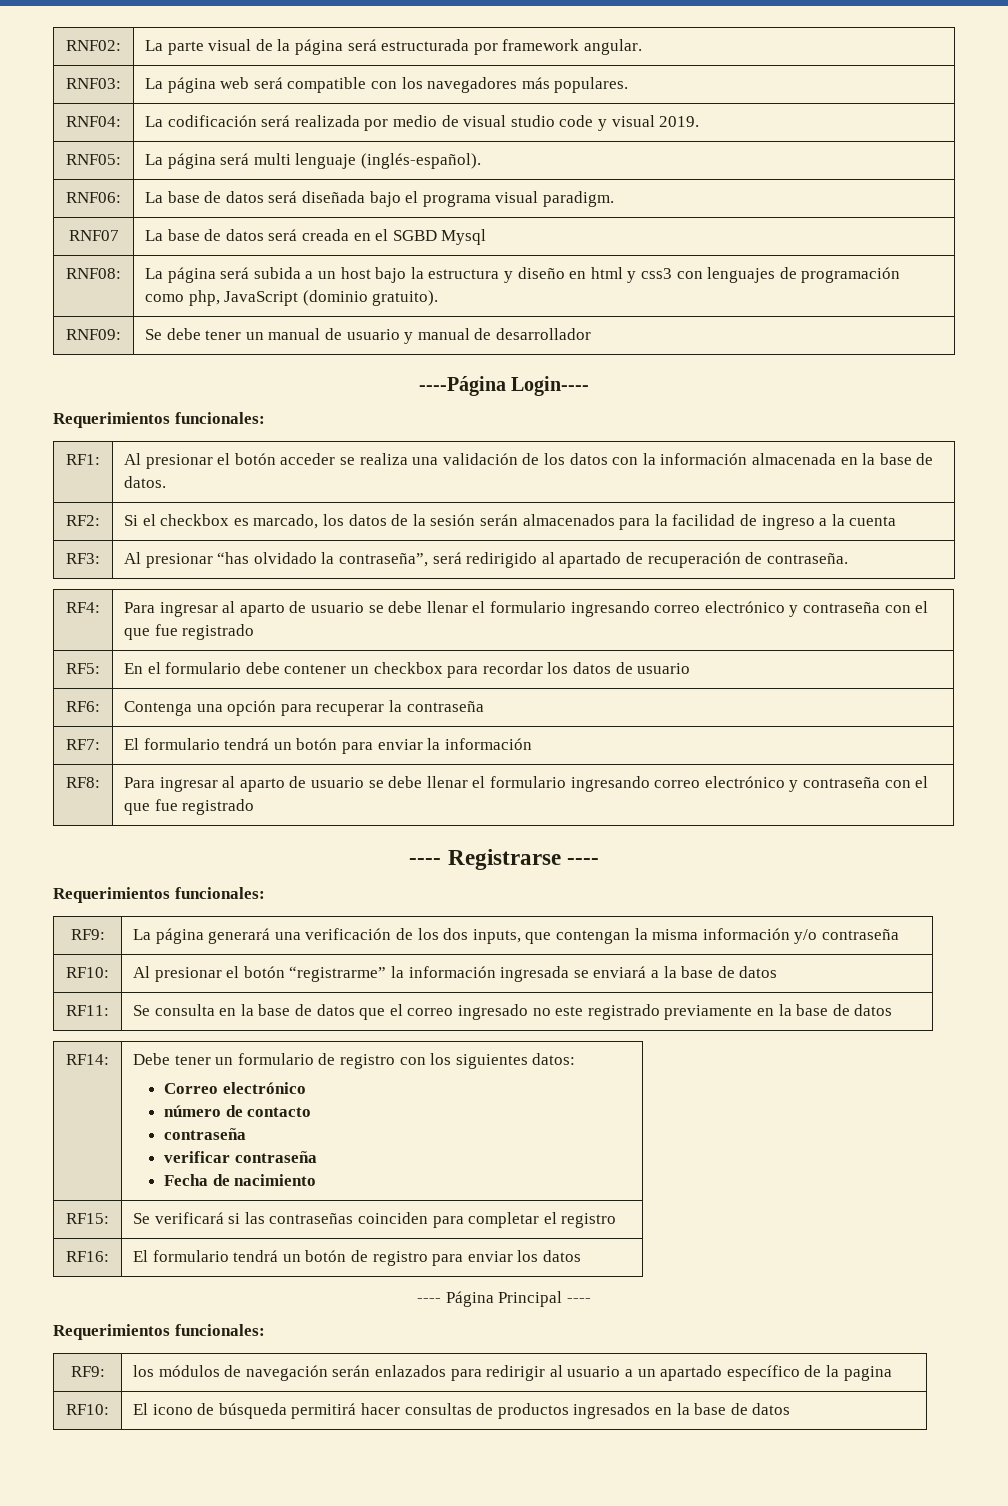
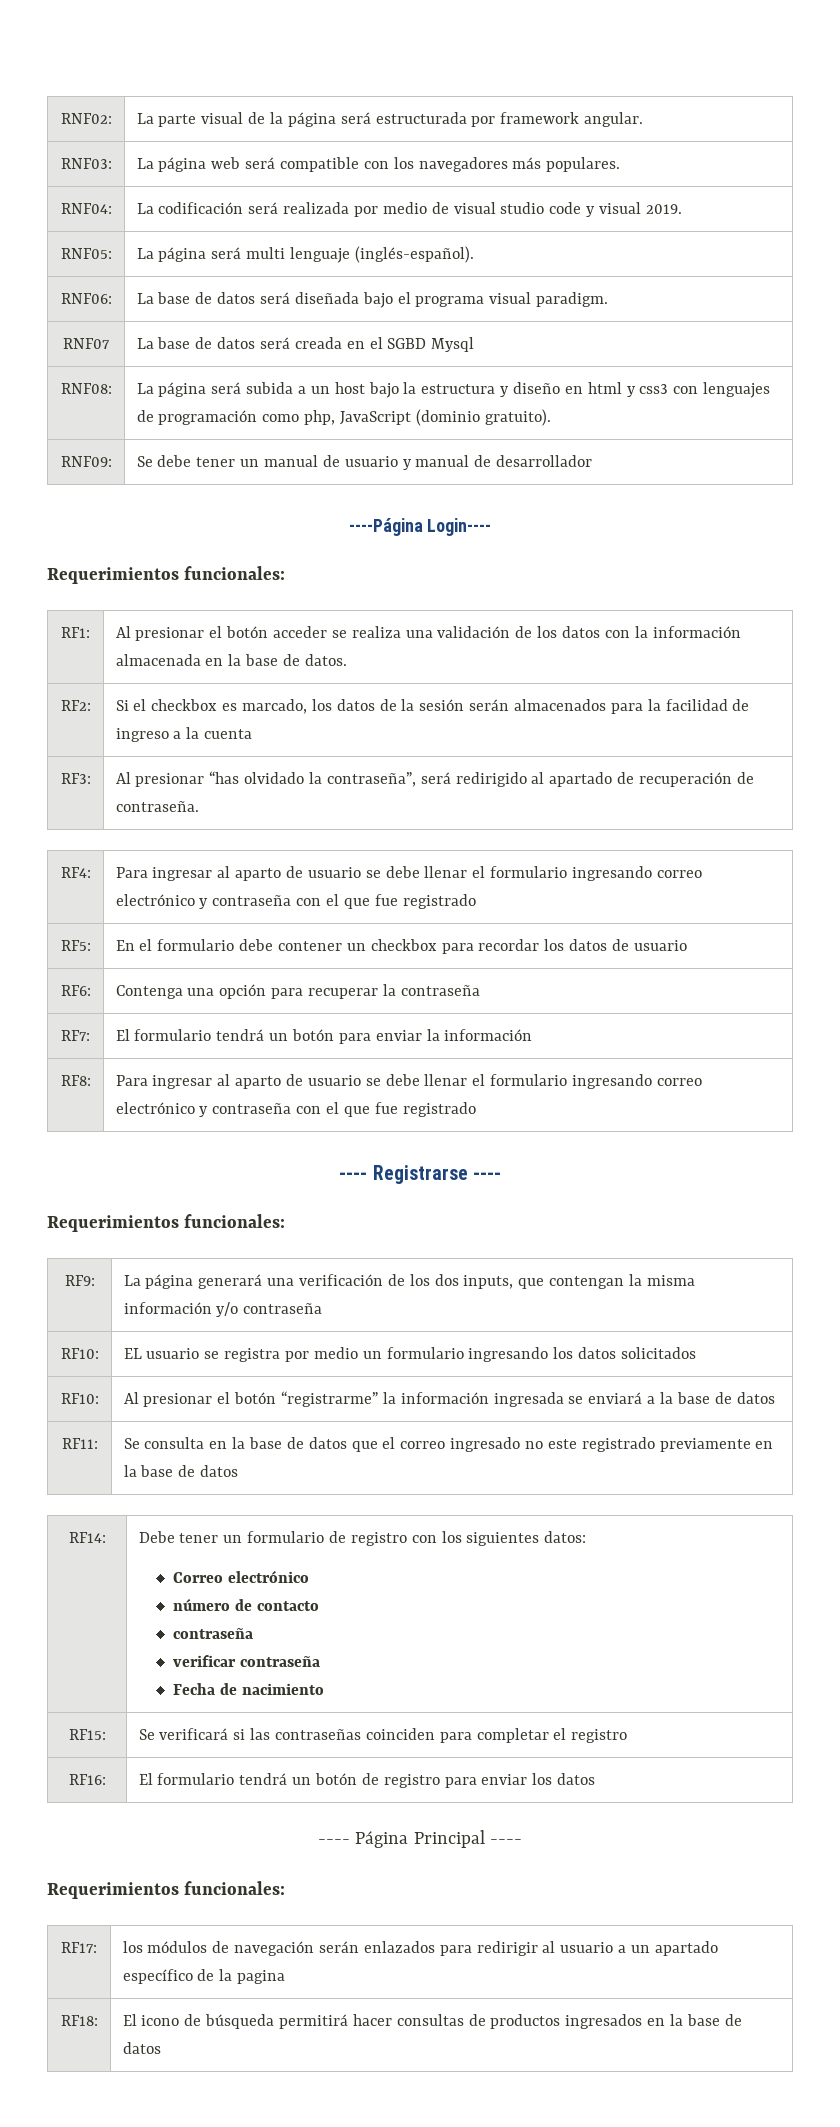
(899, 934) none -> [60,1348,99,1359] [123,1347,697,1362] // RF10: | EL usuario se registra por medio un formulario ingresando los datos solicitados
[70,1366,105,1377] RF9: -> [61,1942,97,1953] RF17:
[66,1404,109,1415] RF10: -> [60,2015,98,2026] RF18:

